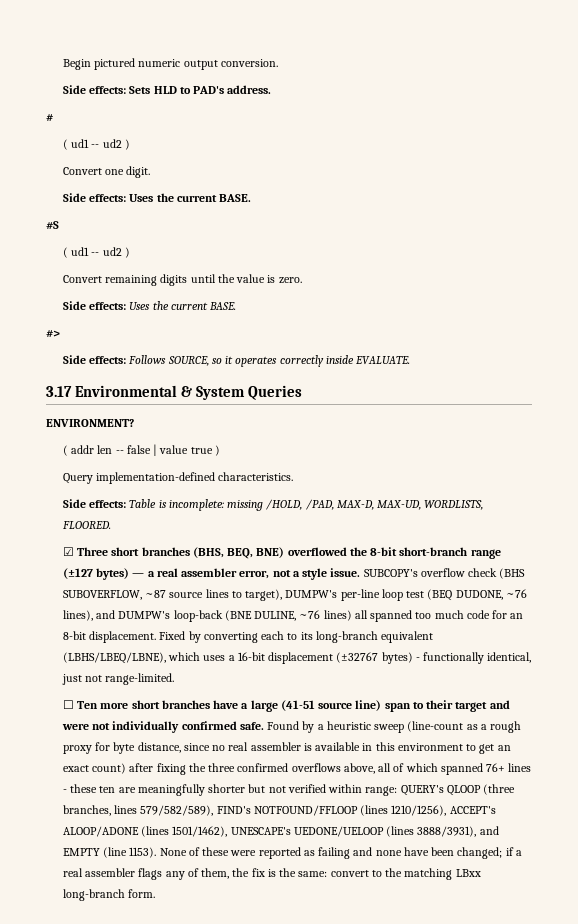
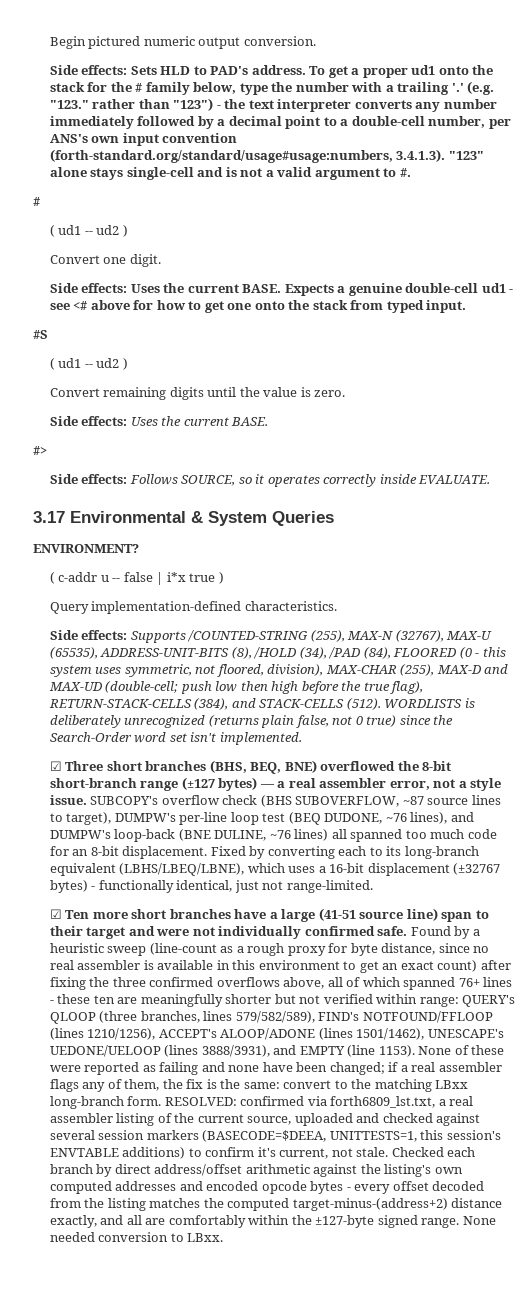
(272, 89) none -> [309,65,494,78] [49,81,495,95] [49,98,497,112] [49,116,511,129] [49,133,238,146] [49,149,484,163] [49,167,411,180] To get a proper ud1 onto the stack for the # family below, type the number with a trailing '.' (e.g. "123." rather than "123") - the text interpreter converts any number immediately followed by a decimal point to a double-cell number, per ANS's own input convention (forth-standard.org/standard/usage#usage:numbers, 3.4.1.3). "123" alone stays single-cell and is not a valid argument to #.
(252, 198) none -> [284,283,514,296] [49,300,467,313] Expects a genuine double-cell ud1 - see <# above for how to get one onto the stack from typed input.
[71,445,113,454] addr len -> [58,572,109,582] c-addr u
[159,445,189,454] value -> [166,572,186,582] i*x
[129,499,484,511] [61,521,111,529] Table is incomplete: missing /HOLD, /PAD, MAX-D, MAX-UD, WORDLISTS, FLOORED. -> [130,630,493,643] [49,647,506,659] [49,664,509,677] [48,681,424,694] [48,698,475,710] [49,715,454,728] [49,732,302,745] Supports /COUNTED-STRING (255), MAX-N (32767), MAX-U (65535), ADDRESS-UNIT-BITS (8), /HOLD (34), /PAD (84), FLOORED (0 - this system uses symmetric, not floored, division), MAX-CHAR (255), MAX-D and MAX-UD (double-cell; push low then high before the true flag), RETURN-STACK-CELLS (384), and STACK-CELLS (512). WORDLISTS is deliberately unrecognized (returns plain false, not 0 true) since the Search-Order word set isn't implemented.
[62,700,74,709] ☐ -> [49,909,62,919] ☑
(156, 893) none -> [164,1096,474,1108] [49,1113,481,1126] [49,1130,501,1142] [49,1147,476,1159] [49,1164,463,1177] [49,1181,485,1194] [49,1198,503,1211] [49,1215,496,1228] [49,1232,224,1242] RESOLVED: confirmed via forth6809_lst.txt, a real assembler listing of the current source, uploaded and checked against several session markers (BASECODE=$DEEA, UNITTESTS=1, this session's ENVTABLE additions) to confirm it's current, not stale. Checked each branch by direct address/offset arithmetic against the listing's own computed addresses and encoded opcode bytes - every offset decoded from the listing matches the computed target-minus-(address+2) distance exactly, and all are comfortably within the ±127-byte signed range. None needed conversion to LBxx.

